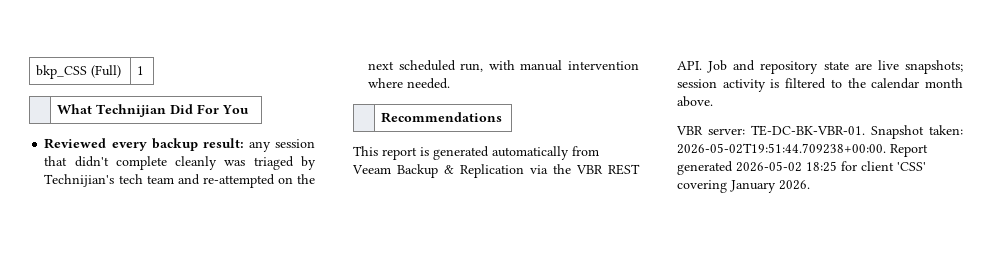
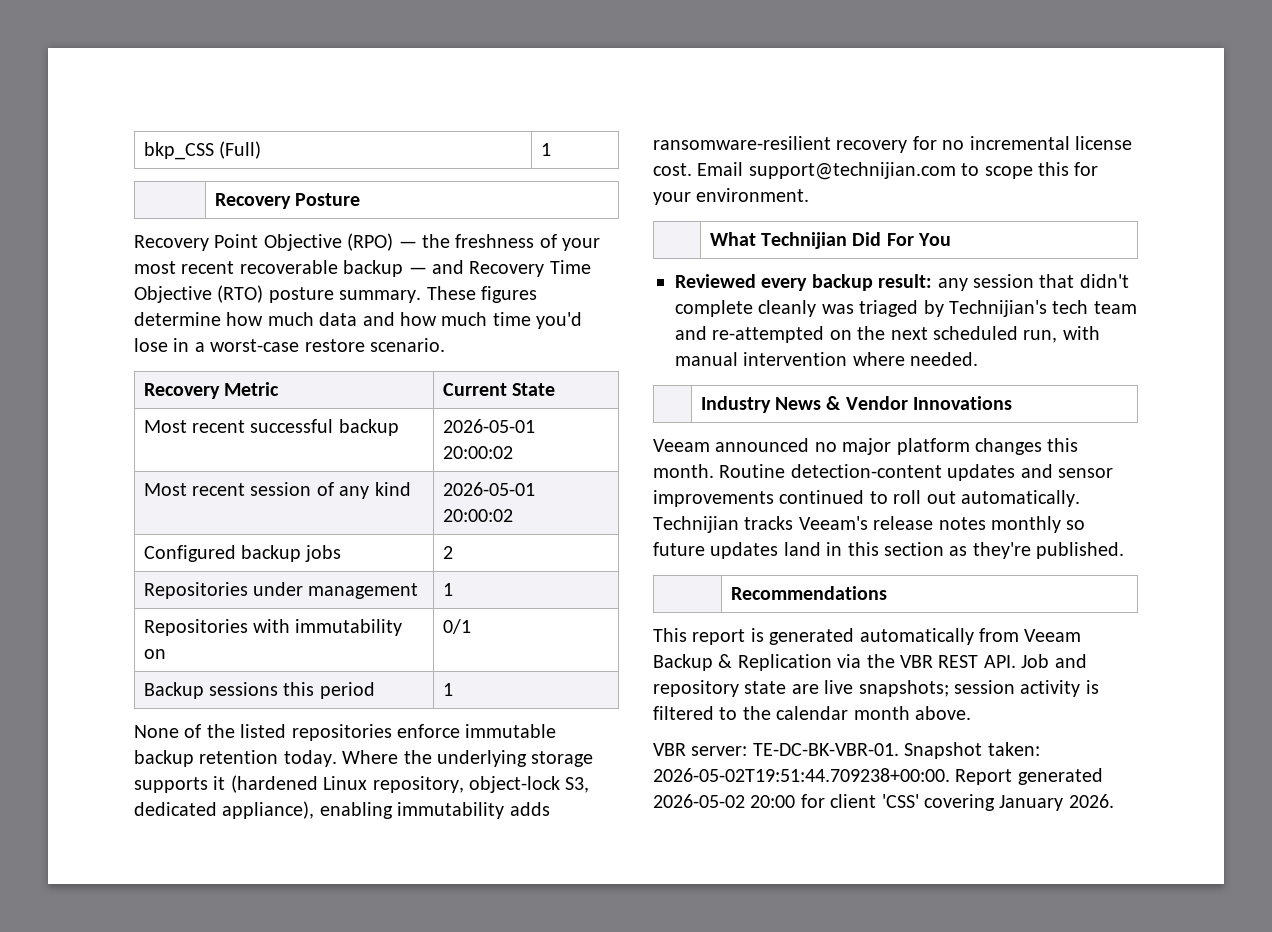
(145, 70) none -> [214,193,361,209] [134,233,601,251] [134,260,591,277] [134,285,537,303] [134,312,583,329] [134,338,445,352] [143,382,280,399] [442,383,556,396] [143,419,399,436] [442,419,535,433] [442,446,513,459] [143,482,411,499] [442,482,535,496] [442,509,513,522] [143,545,342,562] [442,546,453,559] [143,582,419,599] [442,583,453,596] [143,619,403,636] [143,649,166,659] [442,619,471,634] [143,682,375,699] [442,683,453,696] [134,724,557,741] [134,750,594,767] [134,775,590,793] [134,801,550,819] [653,136,1132,153] [653,162,1099,180] [653,188,810,205] // | Recovery Posture // Recovery Point Objective (RPO) — the freshness of your most recent recoverable backup — and Recovery Time Objective (RTO) posture summary. These figures determine how much data and how much time you'd lose in a worst-case restore scenario. // Recovery Metric | Current State // Most recent successful backup | 2026-05-01 20:00:02 // Most recent session of any kind | 2026-05-01 20:00:02 // Configured backup jobs | 2 // Repositories under management | 1 // Repositories with immutability on | 0/1 // Backup sessions this period | 1 // None of the listed repositories enforce immutable backup retention today. Where the underlying storage supports it (hardened Linux repository, object-lock S3, dedicated appliance), enabling immutability adds ransomware-resilient recovery for no incremental license cost. Email support@technijian.com to scope this for your environment.
(451, 83) none -> [700,396,1013,413] [653,438,1079,455] [653,464,1113,481] [653,490,1080,507] [653,516,1086,533] [653,542,1125,559] // | Industry News & Vendor Innovations // Veeam announced no major platform changes this month. Routine detection-content updates and sensor improvements continued to roll out automatically. Technijian tracks Veeam's release notes monthly so future updates land in this section as they're published.
[806,161,837,172] 18:25 -> [750,795,796,808] 20:00

